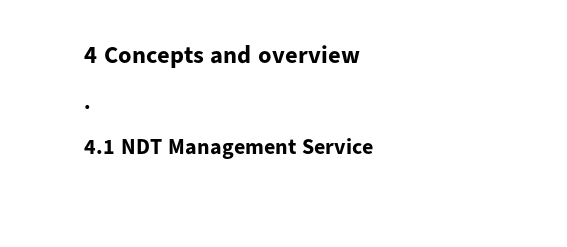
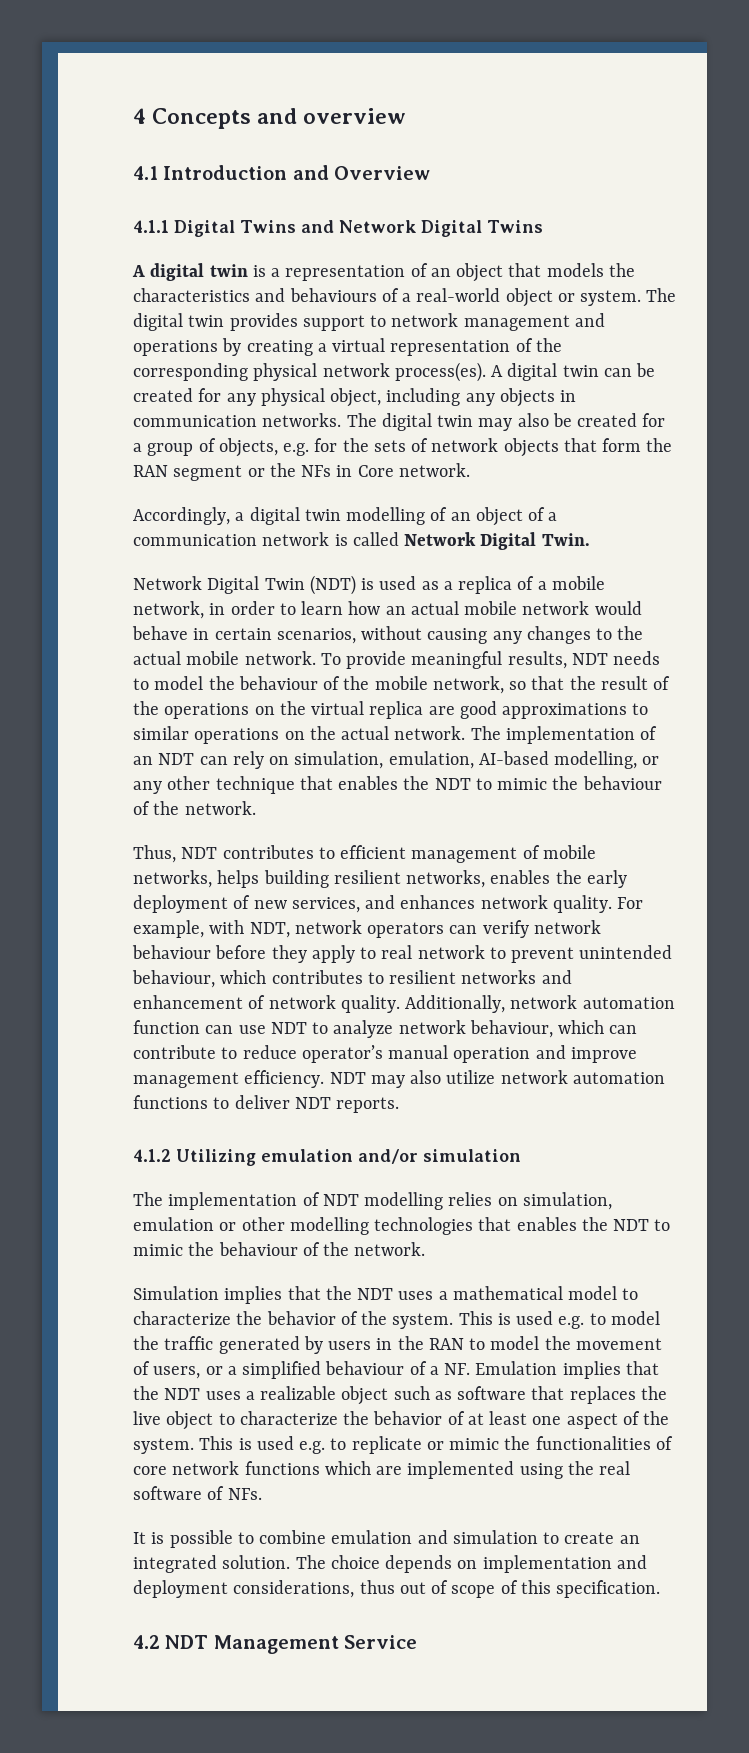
[84,104,91,109] [84,140,115,154] . // 4.1 -> [133,165,431,180] [133,220,543,237] [132,263,635,282] [133,288,677,307] [133,313,605,331] [133,338,562,356] [133,362,656,382] [133,388,577,407] [133,413,666,431] [133,438,673,457] [133,463,470,481] [133,507,558,526] [133,532,590,550] [133,575,605,595] [133,601,642,619] [132,626,644,644] [133,651,661,669] [133,676,671,694] [133,701,649,719] [133,726,658,744] [133,751,660,769] [133,776,662,794] [133,801,256,815] [133,845,596,863] [133,870,627,888] [133,895,644,913] [133,920,601,938] [132,945,673,963] [132,970,572,988] [133,995,675,1013] [133,1020,638,1038] [133,1045,637,1063] [133,1070,665,1088] [133,1095,400,1113] [133,1149,521,1166] [133,1192,612,1210] [133,1217,671,1235] [133,1242,426,1256] [133,1286,639,1304] [133,1311,660,1329] [133,1336,662,1354] [133,1361,659,1379] [133,1386,667,1405] [133,1411,670,1430] [133,1436,673,1454] [133,1461,631,1479] [133,1486,262,1500] [133,1530,640,1548] [133,1555,647,1573] [133,1580,661,1598] [133,1635,160,1649] 4.1 Introduction and Overview // 4.1.1 Digital Twins and Network Digital Twins // A digital twin is a representation of an object that models the characteristics and behaviours of a real-world object or system. The digital twin provides support to network management and operations by creating a virtual representation of the corresponding physical network process(es). A digital twin can be created for any physical object, including any objects in communication networks. The digital twin may also be created for a group of objects, e.g. for the sets of network objects that form the RAN segment or the NFs in Core network. // Accordingly, a digital twin modelling of an object of a communication network is called Network Digital Twin. // Network Digital Twin (NDT) is used as a replica of a mobile network, in order to learn how an actual mobile network would behave in certain scenarios, without causing any changes to the actual mobile network. To provide meaningful results, NDT needs to model the behaviour of the mobile network, so that the result of the operations on the virtual replica are good approximations to similar operations on the actual network. The implementation of an NDT can rely on simulation, emulation, AI-based modelling, or any other technique that enables the NDT to mimic the behaviour of the network. // Thus, NDT contributes to efficient management of mobile networks, helps building resilient networks, enables the early deployment of new services, and enhances network quality. For example, with NDT, network operators can verify network behaviour before they apply to real network to prevent unintended behaviour, which contributes to resilient networks and enhancement of network quality. Additionally, network automation function can use NDT to analyze network behaviour, which can contribute to reduce operator’s manual operation and improve management efficiency. NDT may also utilize network automation functions to deliver NDT reports. // 4.1.2 Utilizing emulation and/or simulation // The implementation of NDT modelling relies on simulation, emulation or other modelling technologies that enables the NDT to mimic the behaviour of the network. // Simulation implies that the NDT uses a mathematical model to characterize the behavior of the system. This is used e.g. to model the traffic generated by users in the RAN to model the movement of users, or a simplified behaviour of a NF. Emulation implies that the NDT uses a realizable object such as software that replaces the live object to characterize the behavior of at least one aspect of the system. This is used e.g. to replicate or mimic the functionalities of core network functions which are implemented using the real software of NFs. // It is possible to combine emulation and simulation to create an integrated solution. The choice depends on implementation and deployment considerations, thus out of scope of this specification. // 4.2

